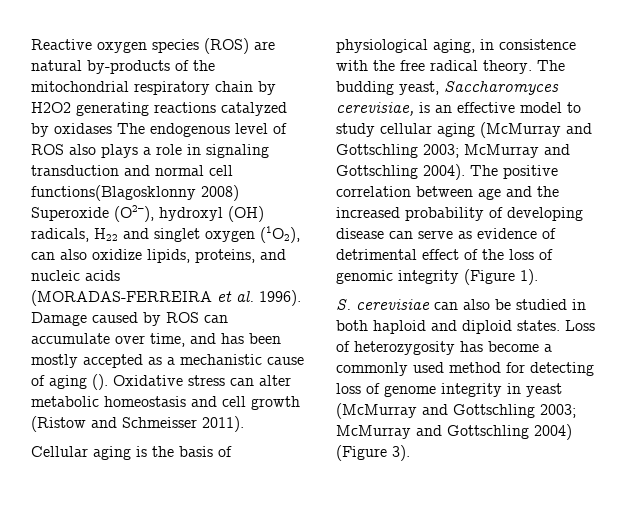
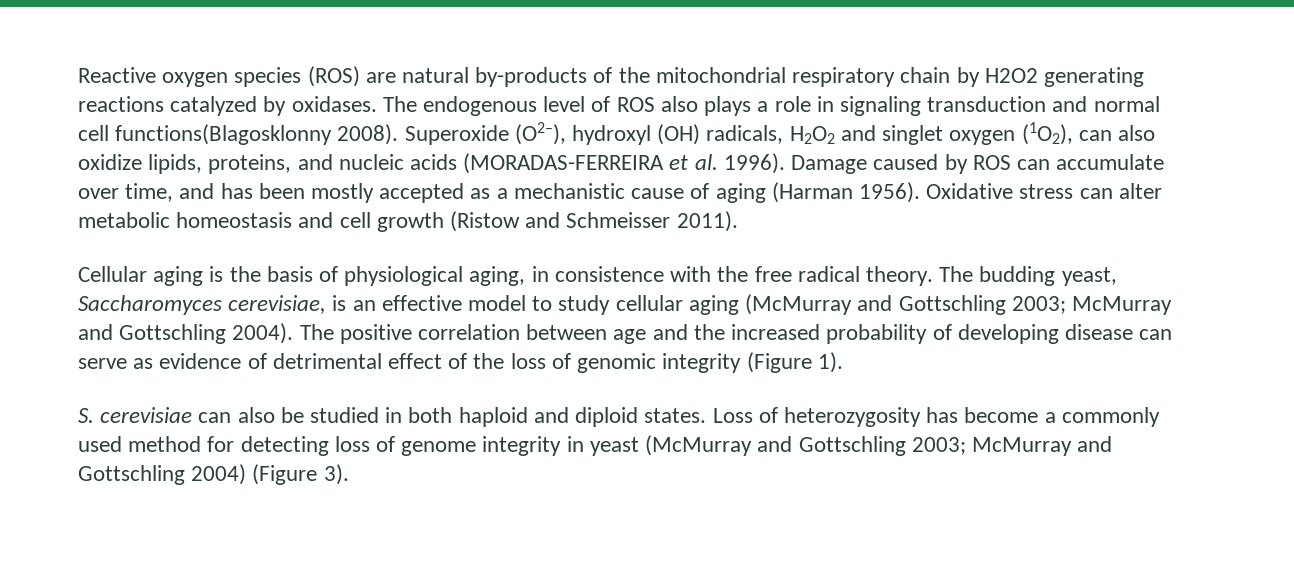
[54,123,112,134] oxidases -> [291,96,377,112] oxidases.
[201,185,239,201] 2008) -> [337,124,399,145] 2008).
[94,228,118,241] H22 -> [789,126,835,144] H2O2
[92,374,108,390] (). -> [771,182,920,203] (Harman 1956).

